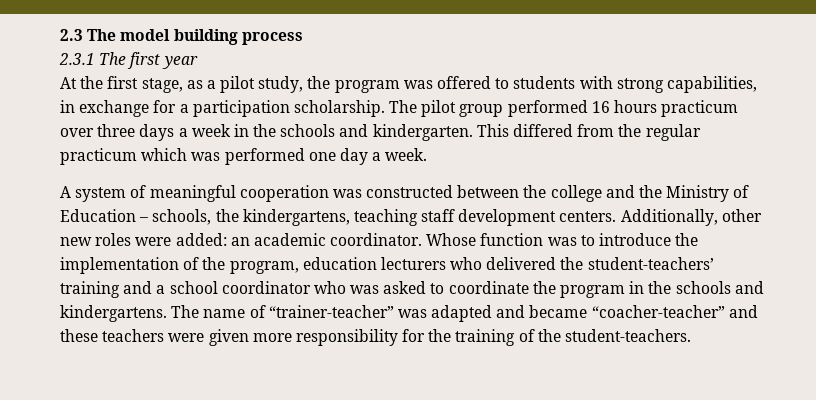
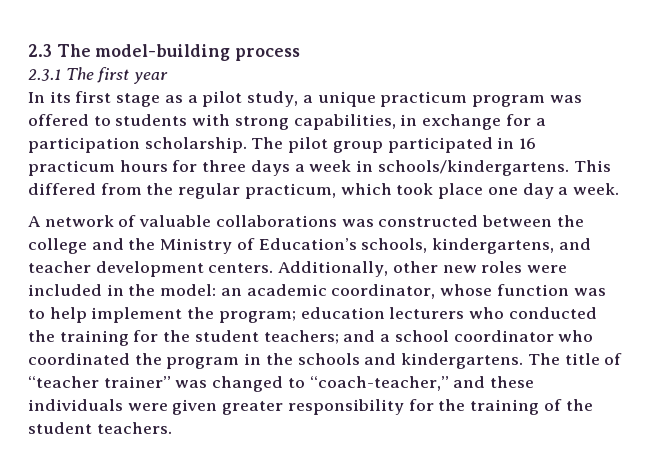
[120,29,238,45] model building -> [95,44,231,61] model-building
[60,76,183,93] At the first stage, -> [28,91,161,107] In its first stage
[307,76,331,89] the -> [302,91,468,107] a unique practicum
[507,100,739,117] [60,128,94,137] performed 16 hours practicum over -> [387,137,537,153] [28,160,198,176] participated in 16 practicum hours for
[253,124,473,141] the schools and kindergarten. -> [377,160,569,176] schools/kindergartens.
[60,148,305,165] practicum which was performed -> [244,183,484,199] practicum, which took place
[75,185,329,202] system of meaningful cooperation -> [44,215,337,227] network of valuable collaborations
[60,209,456,226] Education – schools, the kindergartens, teaching staff -> [258,238,591,254] [28,261,91,273] Education’s schools, kindergartens, and teacher
[175,233,699,246] [60,257,714,274] [60,281,120,298] added: an academic coordinator. Whose function was to introduce the implementation of the program, education lecturers who delivered the student-teachers’ training -> [28,284,606,299] [28,307,597,323] [28,330,339,346] included in the model: an academic coordinator, whose function was to help implement the program; education lecturers who conducted the training for the student teachers;
[350,281,529,294] was asked to coordinate -> [28,353,130,365] coordinated
[203,305,725,322] name of “trainer-teacher” was adapted and became “coacher-teacher” -> [564,353,623,365] [28,376,449,392] title of “teacher trainer” was changed to “coach-teacher,”
[102,329,165,342] teachers -> [28,399,123,411] individuals
[252,333,292,342] more -> [222,401,284,415] greater
[565,329,692,342] student-teachers. -> [28,422,172,434] student teachers.

